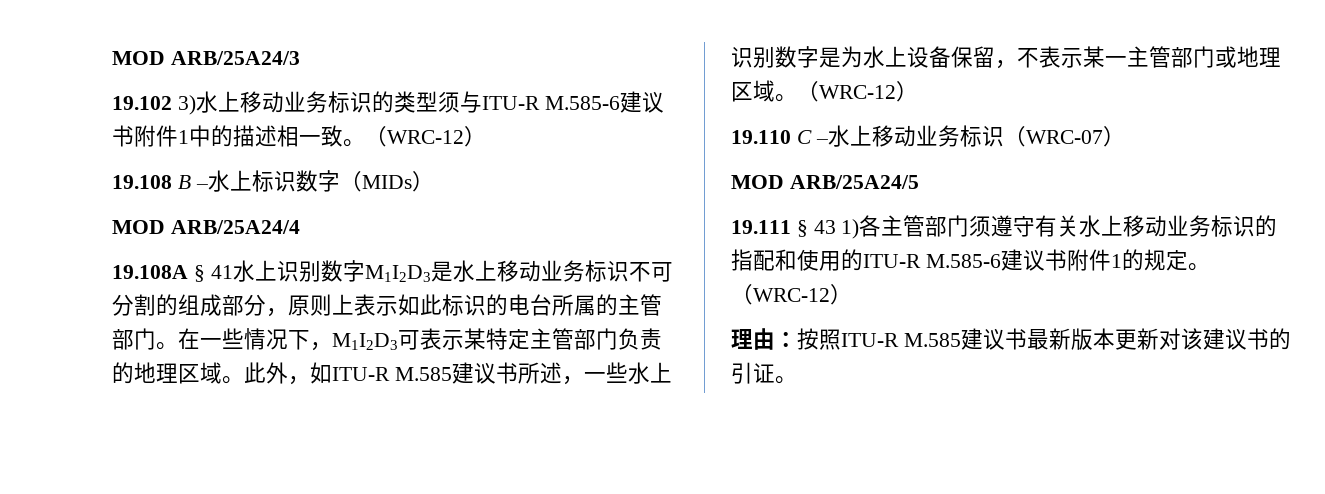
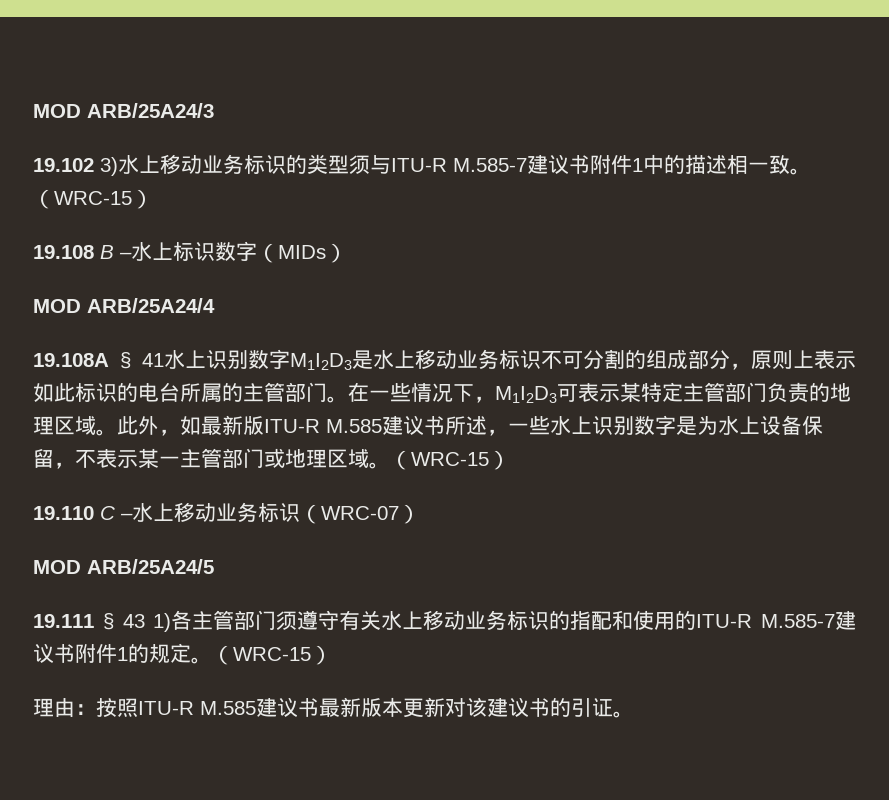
[544,96,620,110] M.585-6 -> [453,158,527,172] M.585-7
[387,130,464,144] WRC-12 -> [54,191,132,205] WRC-15
(332, 373) none -> [201,415,264,435] 最新版
[819,85,896,99] WRC-12 -> [411,452,489,466] WRC-15
[925,254,1001,268] M.585-6 -> [761,614,835,628] M.585-7
[753,288,830,302] WRC-12 -> [233,647,311,661] WRC-15

